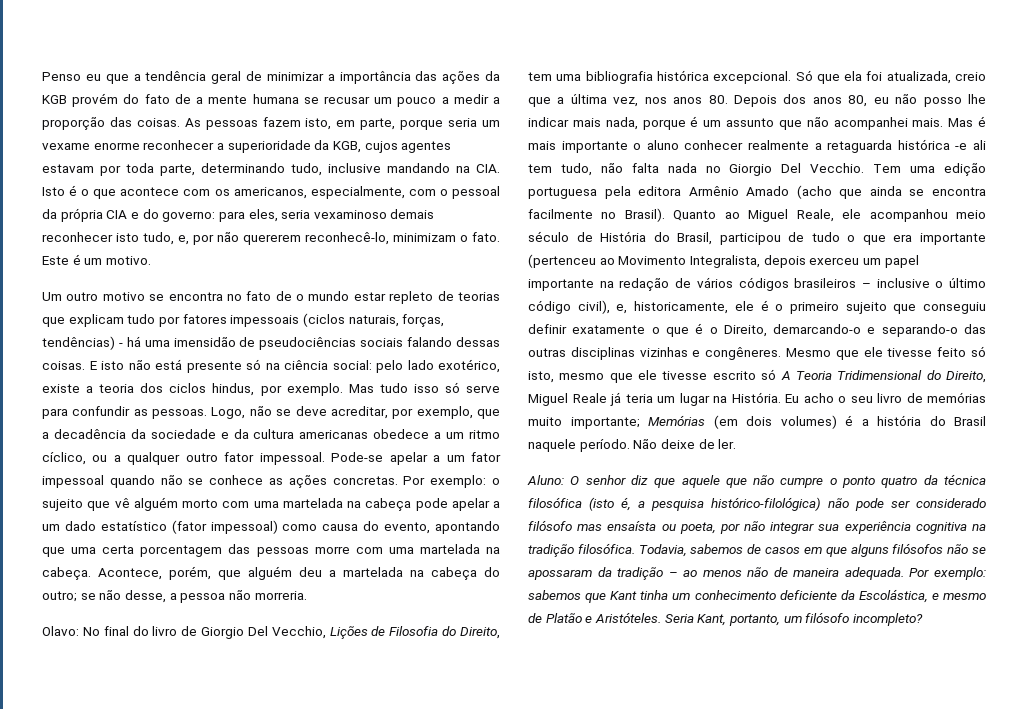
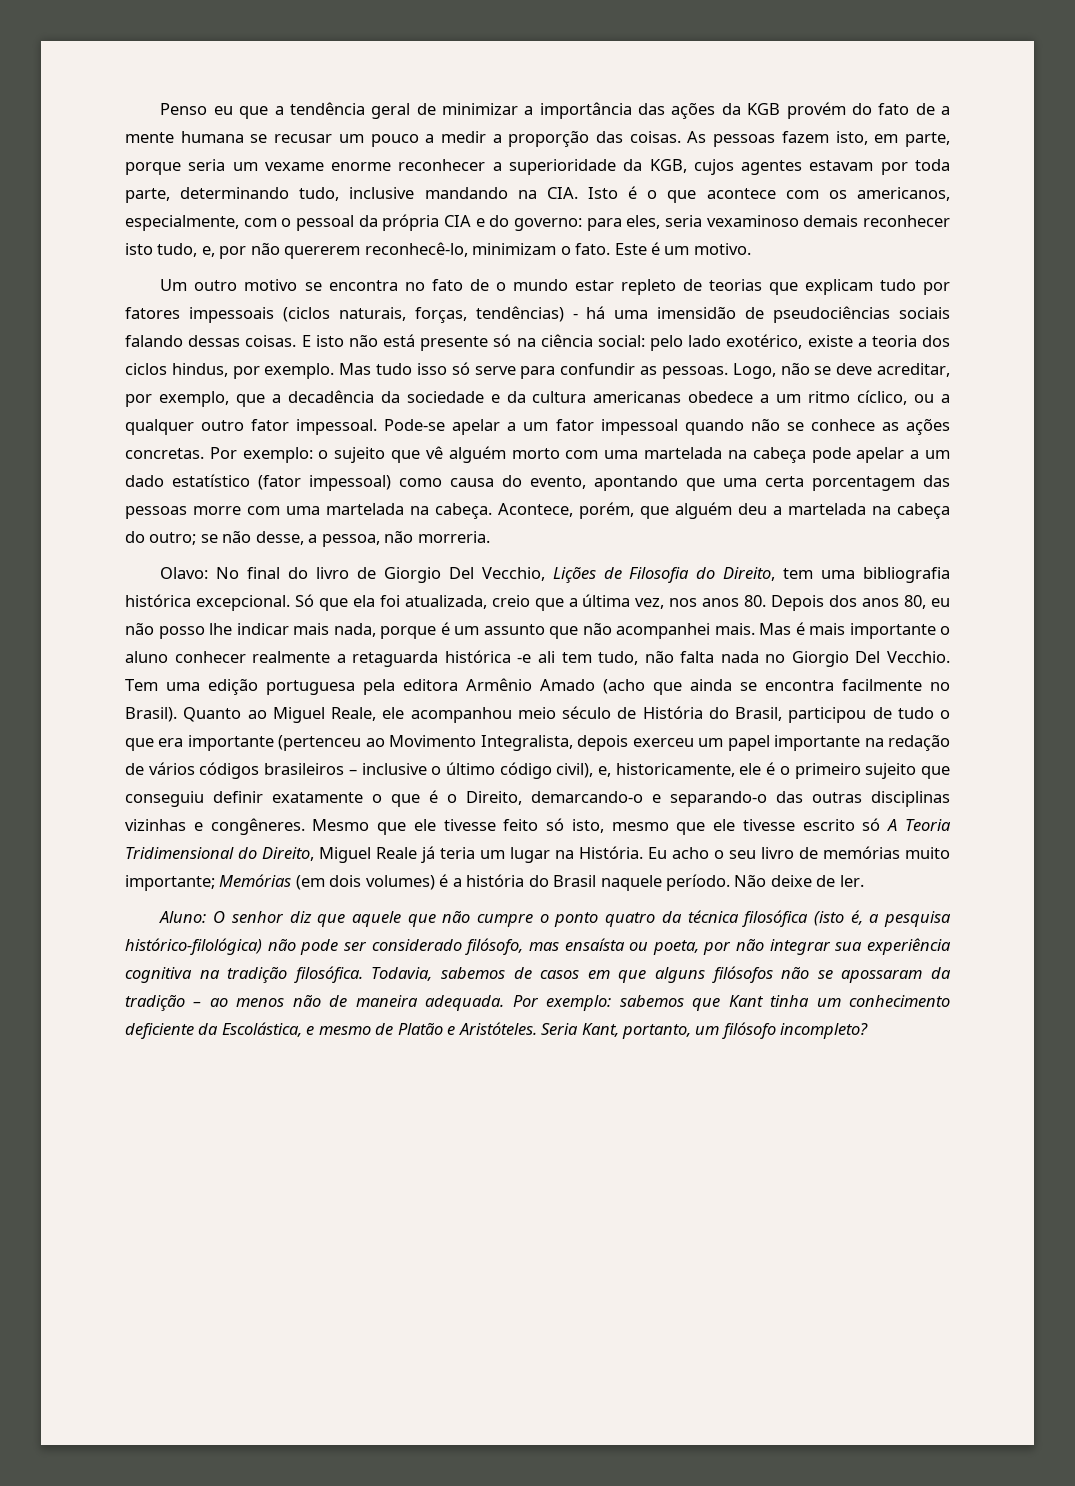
[180,593,226,603] pessoa -> [321,534,380,547] pessoa,
[528,520,572,531] filósofo -> [465,938,524,955] filósofo,

